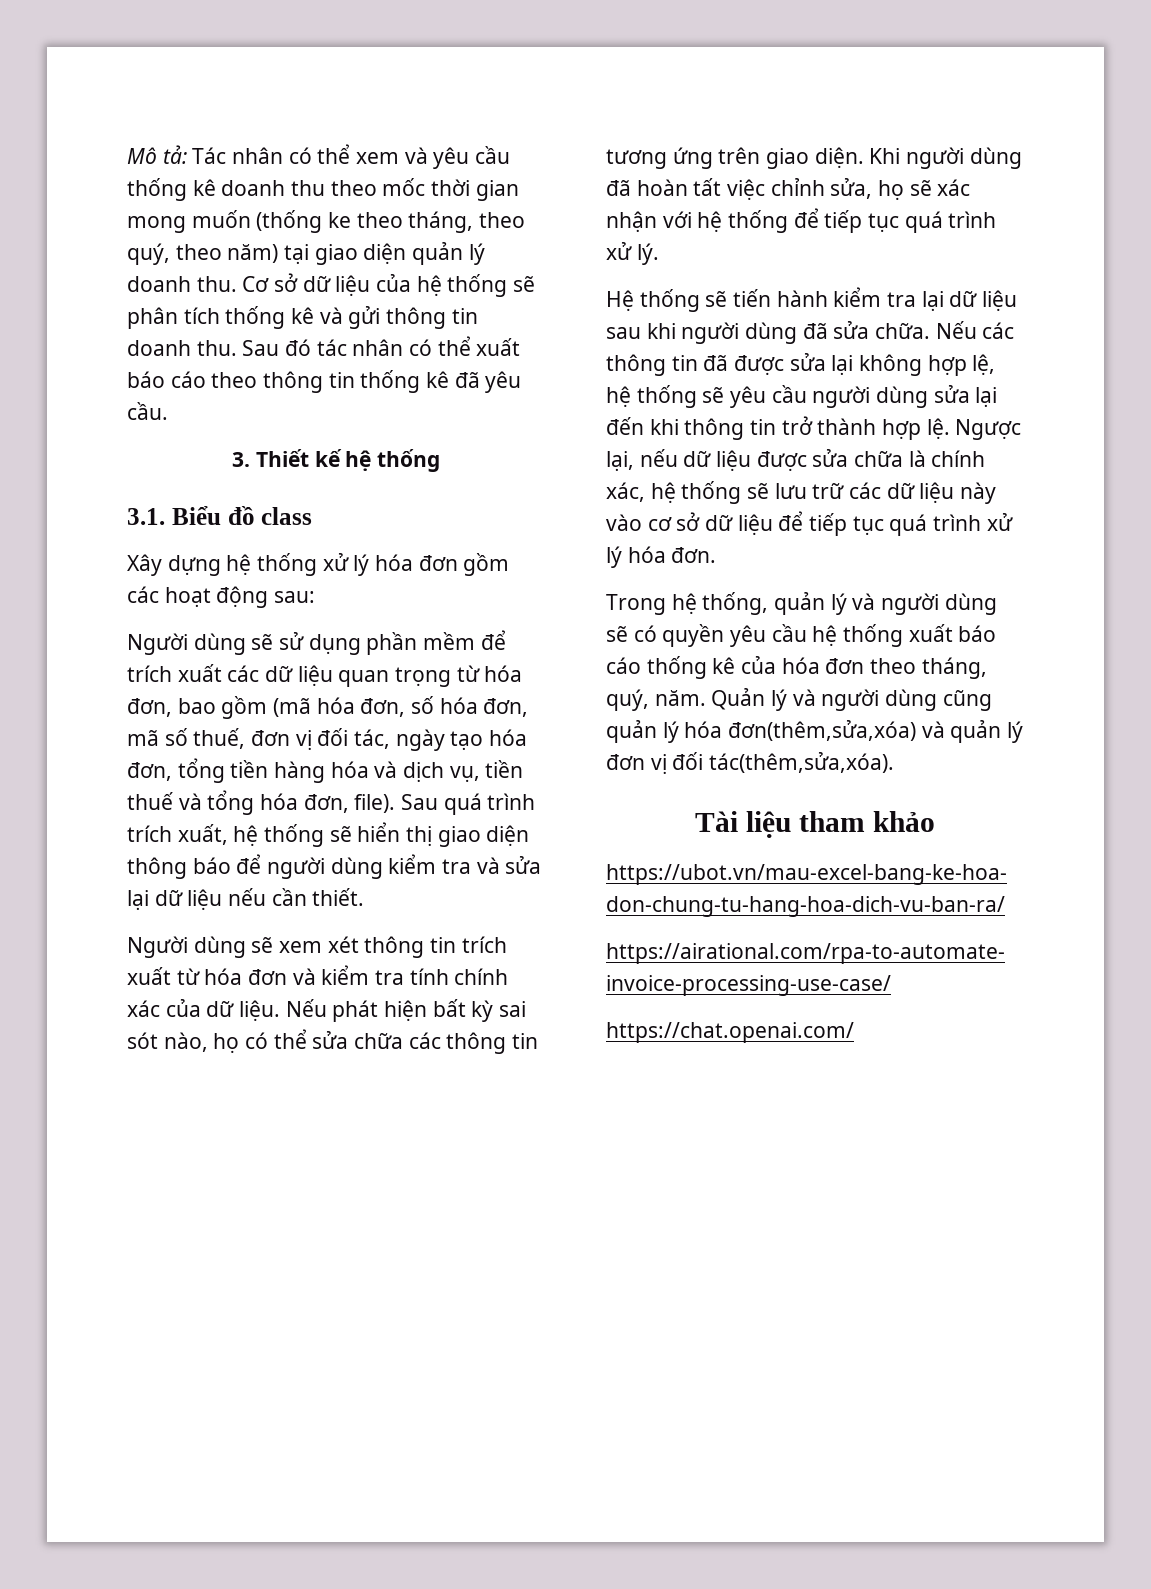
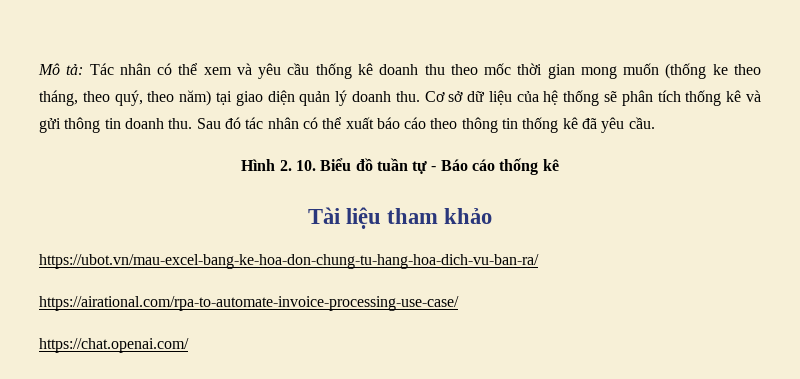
[232,449,440,472] [127,505,313,525] [127,553,510,576] [127,586,316,608] [127,630,506,655] [127,664,523,687] [127,696,529,719] [127,728,528,751] [127,758,524,783] [127,790,536,815] [127,822,530,847] [127,854,542,879] [127,888,365,910] [127,936,507,958] [127,965,509,985] [127,999,527,1022] [127,1029,539,1054] [606,147,1022,169] [606,178,971,200] [606,208,997,233] [606,242,659,265] [606,287,1018,312] [606,321,1015,344] [606,353,996,376] [606,385,998,408] [606,416,1022,440] [606,449,986,471] [606,481,997,504] [606,511,1013,536] [606,546,717,568] [606,592,997,615] [606,624,997,647] [606,656,987,679] [606,688,992,711] [606,720,1024,743] [606,752,895,774] 3. Thiết kế hệ thống // 3.1. Biểu đồ class // Xây dựng hệ thống xử lý hóa đơn gồm các hoạt động sau: // Người dùng sẽ sử dụng phần mềm để trích xuất các dữ liệu quan trọng từ hóa đơn, bao gồm (mã hóa đơn, số hóa đơn, mã số thuế, đơn vị đối tác, ngày tạo hóa đơn, tổng tiền hàng hóa và dịch vụ, tiền thuế và tổng hóa đơn, file). Sau quá trình trích xuất, hệ thống sẽ hiển thị giao diện thông báo để người dùng kiểm tra và sửa lại dữ liệu nếu cần thiết. // Người dùng sẽ xem xét thông tin trích xuất từ hóa đơn và kiểm tra tính chính xác của dữ liệu. Nếu phát hiện bất kỳ sai sót nào, họ có thể sửa chữa các thông tin tương ứng trên giao diện. Khi người dùng đã hoàn tất việc chỉnh sửa, họ sẽ xác nhận với hệ thống để tiếp tục quá trình xử lý. // Hệ thống sẽ tiến hành kiểm tra lại dữ liệu sau khi người dùng đã sửa chữa. Nếu các thông tin đã được sửa lại không hợp lệ, hệ thống sẽ yêu cầu người dùng sửa lại đến khi thông tin trở thành hợp lệ. Ngược lại, nếu dữ liệu được sửa chữa là chính xác, hệ thống sẽ lưu trữ các dữ liệu này vào cơ sở dữ liệu để tiếp tục quá trình xử lý hóa đơn. // Trong hệ thống, quản lý và người dùng sẽ có quyền yêu cầu hệ thống xuất báo cáo thống kê của hóa đơn theo tháng, quý, năm. Quản lý và người dùng cũng quản lý hóa đơn(thêm,sửa,xóa) và quản lý đơn vị đối tác(thêm,sửa,xóa). -> [241,158,559,175] Hình 2. 10. Biểu đồ tuần tự - Báo cáo thống kê

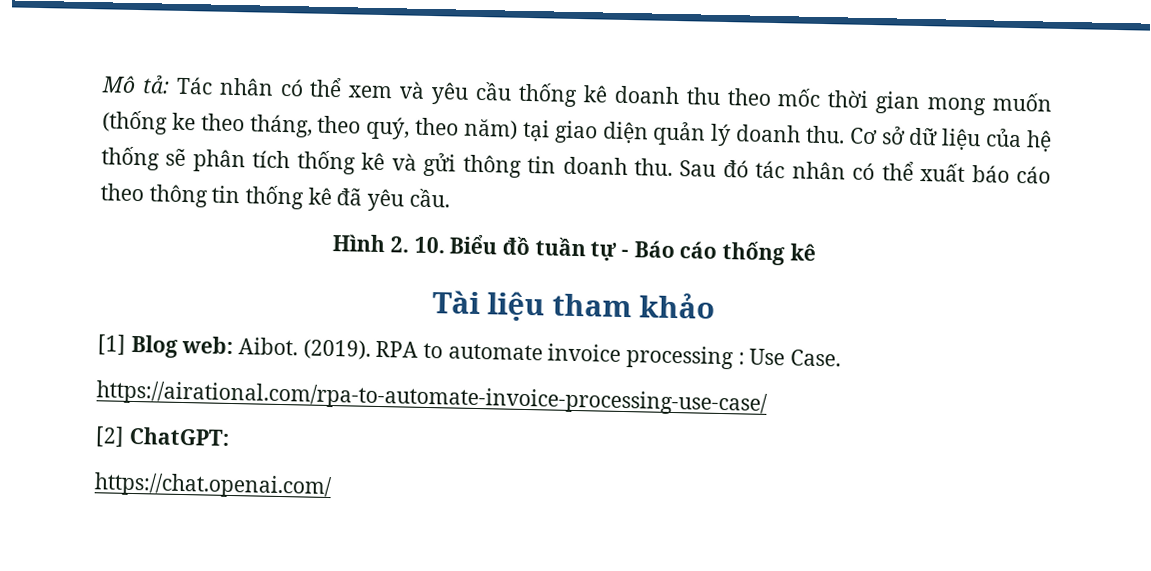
[39,254,539,269] https://ubot.vn/mau-excel-bang-ke-hoa-don-chung-tu-hang-hoa-dich-vu-ban-ra/ -> [97,334,842,370] [1] Blog web: Aibot. (2019). RPA to automate invoice processing : Use Case.
(459, 303) none -> [95,426,229,448] // [2] ChatGPT:

